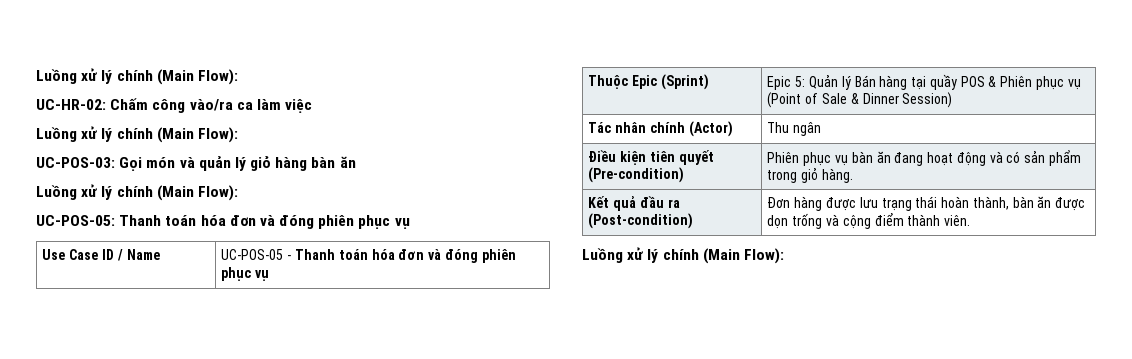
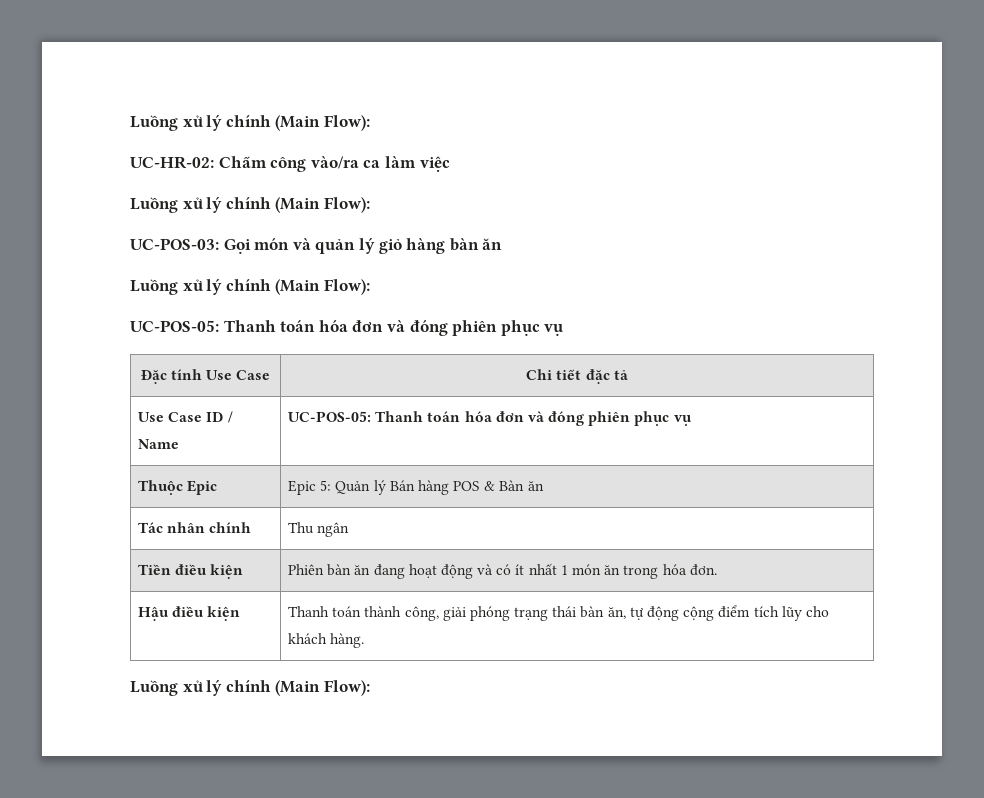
(410, 223) none -> [140,369,271,384] [526,369,628,384] // Đặc tính Use Case | Chi tiết đặc tả
[221,249,292,260] UC-POS-05 - -> [287,411,371,422] UC-POS-05:
[660,74,709,90] (Sprint) -> (218, 487) none
[911,74,1081,90] [767,92,953,108] tại quầy POS & Phiên phục vụ (Point of Sale & Dinner Session) -> [453,480,544,491] POS & Bàn ăn
[688,121,733,137] (Actor) -> (252, 527) none
[588,150,714,165] [588,167,685,183] [767,152,848,166] Điều kiện tiên quyết (Pre-condition) | Phiên phục vụ -> [137,564,244,579] [287,564,324,575] Tiền điều kiện | Phiên
[1024,150,1081,166] [767,168,853,183] [588,196,680,211] [588,213,694,229] [767,196,1086,211] [767,213,971,229] sản phẩm trong giỏ hàng. // Kết quả đầu ra (Post-condition) | Đơn hàng được lưu trạng thái hoàn thành, bàn ăn được dọn trống và cộng điểm thành viên. -> [515,563,717,579] [137,606,241,621] [287,605,829,621] [287,633,365,648] ít nhất 1 món ăn trong hóa đơn. // Hậu điều kiện | Thanh toán thành công, giải phóng trạng thái bàn ăn, tự động cộng điểm tích lũy cho khách hàng.

